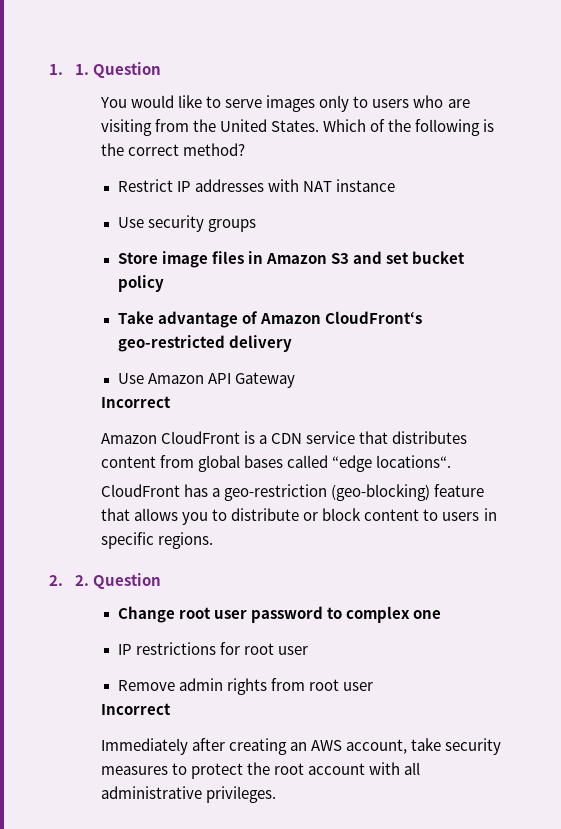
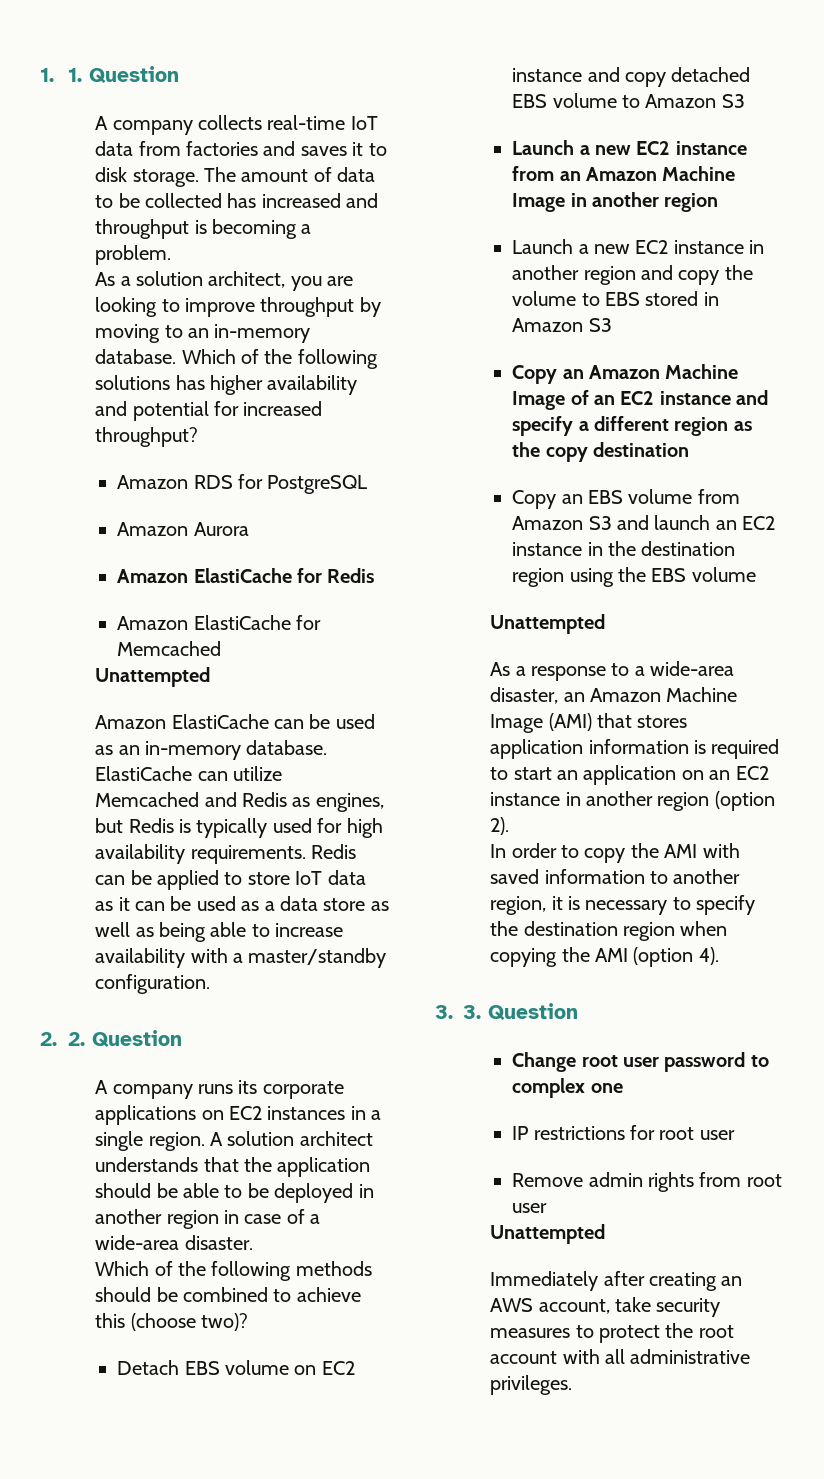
[100,95,470,112] [101,119,495,136] [101,143,246,156] [117,179,395,192] [117,215,256,232] [117,251,465,268] [117,275,164,292] [117,311,422,328] [117,335,292,352] [117,372,295,388] [101,396,172,408] [101,431,468,444] [101,455,452,472] [101,484,485,501] [101,508,497,525] [101,532,214,549] [49,575,90,586] You would like to serve images only to users who are visiting from the United States. Which of the following is the correct method? // Restrict IP addresses with NAT instance // Use security groups // Store image files in Amazon S3 and set bucket policy // Take advantage of Amazon CloudFront‘s geo-restricted delivery // Use Amazon API Gateway // Incorrect // Amazon CloudFront is a CDN service that distributes content from global bases called “edge locations“. // CloudFront has a geo-restriction (geo-blocking) feature that allows you to distribute or block content to users in specific regions. // 2. 2. -> [95,115,378,135] [95,141,387,156] [95,167,376,187] [95,193,379,208] [95,219,312,239] [95,245,172,265] [95,271,354,291] [95,297,381,317] [95,324,311,343] [95,349,378,369] [95,375,358,395] [95,401,323,421] [95,427,199,447] [117,474,368,494] [117,522,249,536] [117,568,375,583] [117,615,322,630] [117,641,222,656] [95,667,211,687] [95,714,375,729] [95,740,328,760] [95,766,283,781] [95,792,384,812] [95,818,383,838] [95,844,357,864] [95,870,366,890] [95,896,389,911] [95,922,344,942] [95,948,387,968] [95,974,211,994] [40,1030,182,1047] [95,1080,344,1099] [95,1105,382,1125] [95,1131,373,1151] [95,1157,371,1177] [95,1183,374,1203] [95,1209,321,1229] [95,1235,253,1250] [95,1261,372,1281] [95,1287,361,1302] [95,1313,249,1331] [117,1360,355,1375] [512,67,751,87] [512,93,745,108] [512,140,747,155] [512,166,736,181] [512,192,719,212] [512,239,765,254] [512,265,753,285] [512,291,719,306] [512,318,612,332] [512,364,739,384] [512,390,769,410] [512,416,752,436] [512,442,690,462] [512,489,740,509] [512,515,776,530] [512,541,736,556] [512,567,756,587] [490,614,606,634] [490,661,735,681] [490,687,738,704] [490,713,688,733] [490,739,780,759] [490,765,769,785] [490,791,775,811] [490,817,510,835] [490,843,740,863] [490,869,741,884] [490,895,756,915] [490,921,728,941] [490,947,719,967] [435,1005,481,1019] A company collects real-time IoT data from factories and saves it to disk storage. The amount of data to be collected has increased and throughput is becoming a problem. // As a solution architect, you are looking to improve throughput by moving to an in-memory database. Which of the following solutions has higher availability and potential for increased throughput? // Amazon RDS for PostgreSQL // Amazon Aurora // Amazon ElastiCache for Redis // Amazon ElastiCache for Memcached // Unattempted // Amazon ElastiCache can be used as an in-memory database. ElastiCache can utilize Memcached and Redis as engines, but Redis is typically used for high availability requirements. Redis can be applied to store IoT data as it can be used as a data store as well as being able to increase availability with a master/standby configuration. // 2. 2. Question // A company runs its corporate applications on EC2 instances in a single region. A solution architect understands that the application should be able to be deployed in another region in case of a wide-area disaster. // Which of the following methods should be combined to achieve this (choose two)? // Detach EBS volume on EC2 instance and copy detached EBS volume to Amazon S3 // Launch a new EC2 instance from an Amazon Machine Image in another region // Launch a new EC2 instance in another region and copy the volume to EBS stored in Amazon S3 // Copy an Amazon Machine Image of an EC2 instance and specify a different region as the copy destination // Copy an EBS volume from Amazon S3 and launch an EC2 instance in the destination region using the EBS volume // Unattempted // As a response to a wide-area disaster, an Amazon Machine Image (AMI) that stores application information is required to start an application on an EC2 instance in another region (option 2). // In order to copy the AMI with saved information to another region, it is necessary to specify the destination region when copying the AMI (option 4). // 3. 3.
[101,703,172,715] Incorrect -> [490,1224,606,1244] Unattempted

